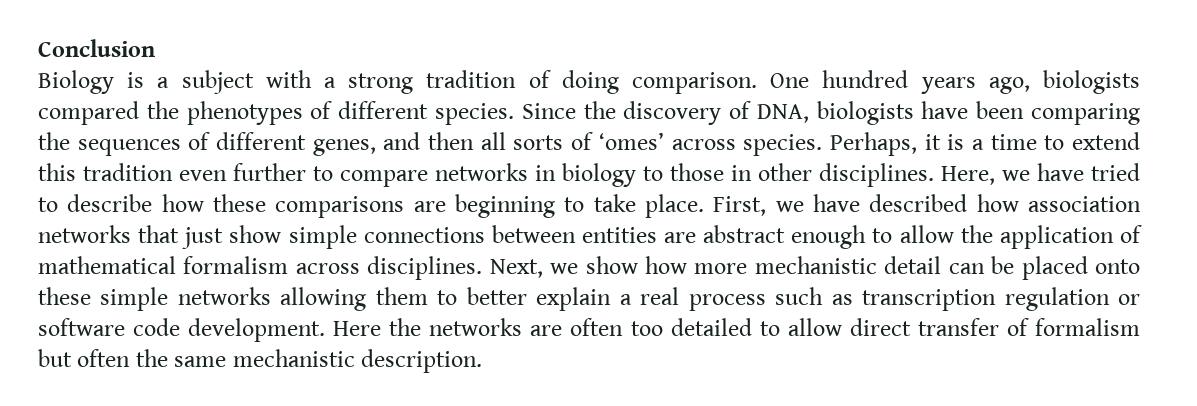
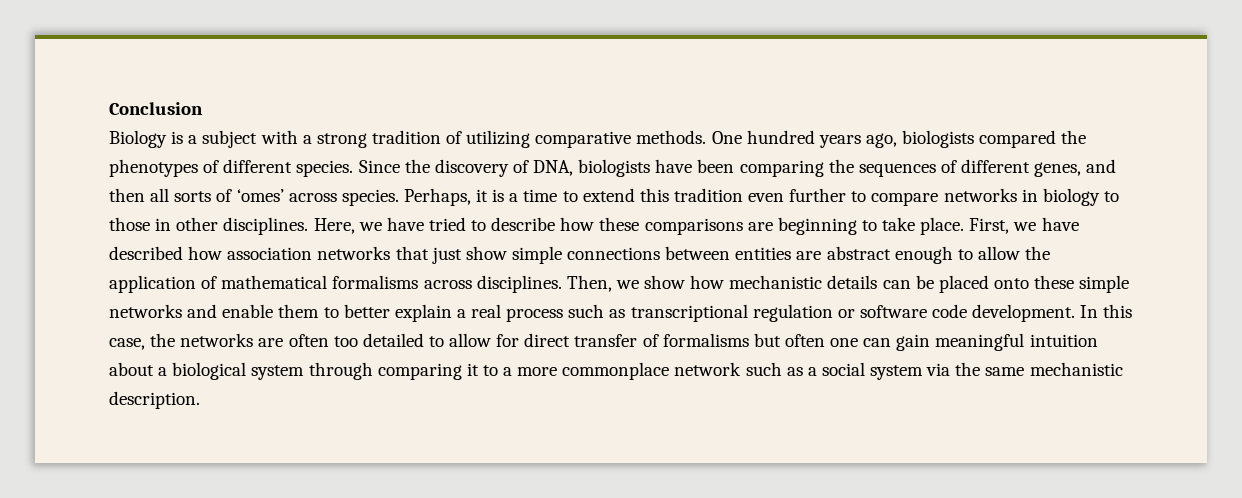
[561,70,757,94] doing comparison. -> [466,130,707,148] utilizing comparative methods.
[183,256,289,274] formalism -> [332,275,419,289] formalisms
[489,259,543,278] Next, -> [566,275,612,292] Then,
[694,256,942,274] more mechanistic detail -> [729,275,878,289] mechanistic details
[280,287,367,311] allowing -> [187,304,274,318] and enable
[862,289,997,311] transcription -> [630,304,748,322] transcriptional
[333,321,382,336] Here -> [1080,304,1133,318] [109,338,145,350] In this case,
(842, 327) none -> [496,334,520,347] for
[1035,318,1141,336] formalism -> [662,333,749,347] formalisms
(131, 358) none -> [830,333,1098,351] [109,362,951,380] one can gain meaningful intuition about a biological system through comparing it to a more commonplace network such as a social system via

